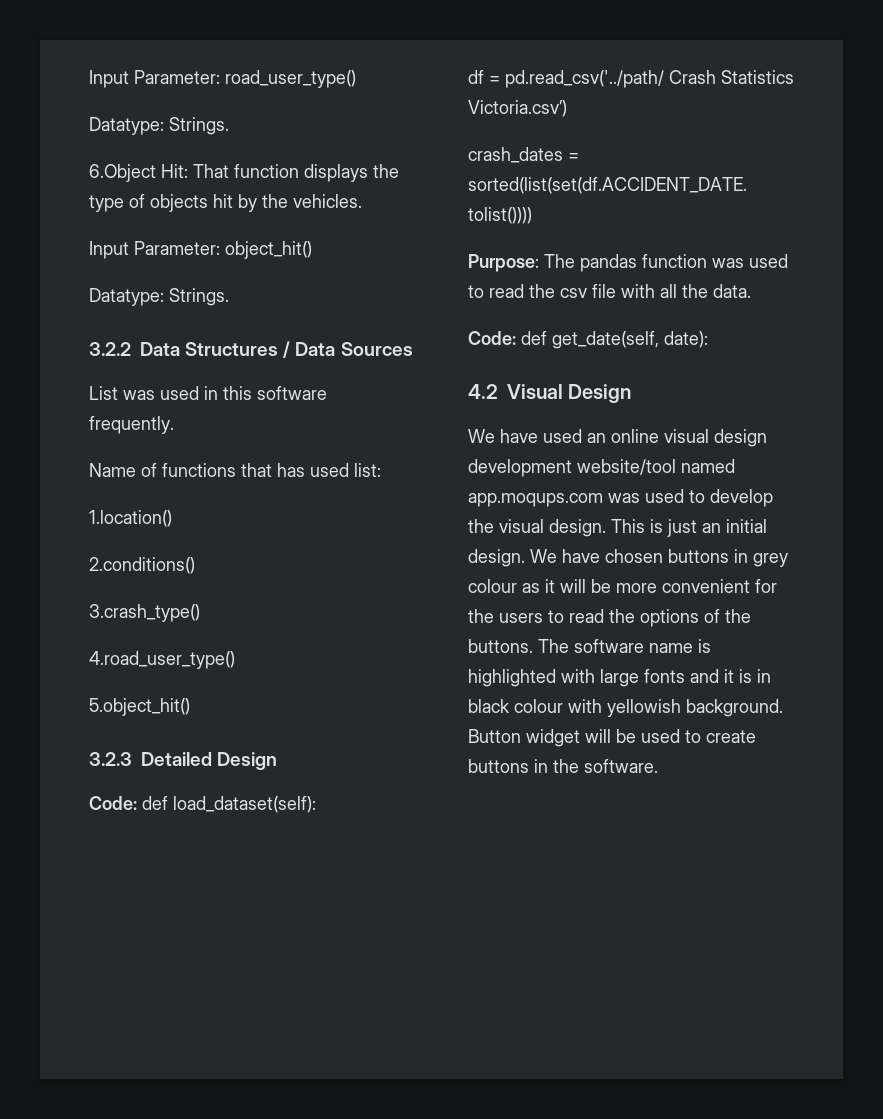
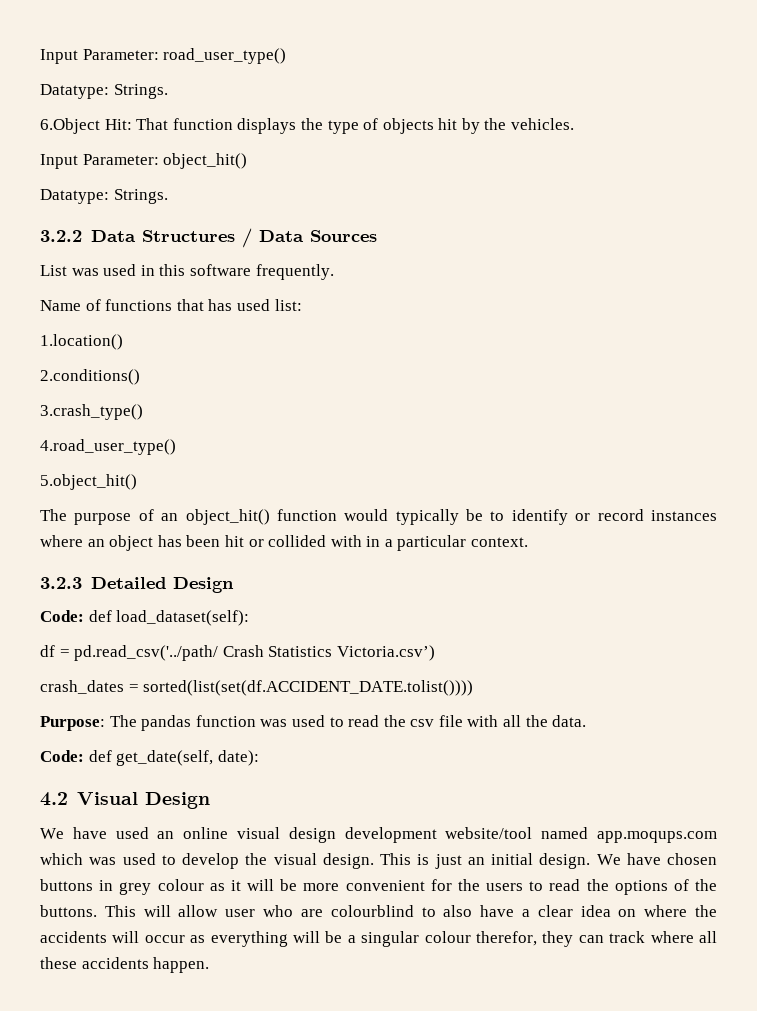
(190, 707) none -> [40,509,717,525] [40,535,529,551] // The purpose of an object_hit() function would typically be to identify or record instances where an object has been hit or collided with in a particular context.
(603, 500) none -> [40,853,83,865] which
[538,639,711,653] [468,669,771,687] [468,699,783,717] [468,729,756,747] [468,759,658,773] The software name is highlighted with large fonts and it is in black colour with yellowish background. Button widget will be used to create buttons in the software. -> [104,905,717,917] [40,931,717,947] [40,957,210,973] This will allow user who are colourblind to also have a clear idea on where the accidents will occur as everything will be a singular colour therefor, they can track where all these accidents happen.

